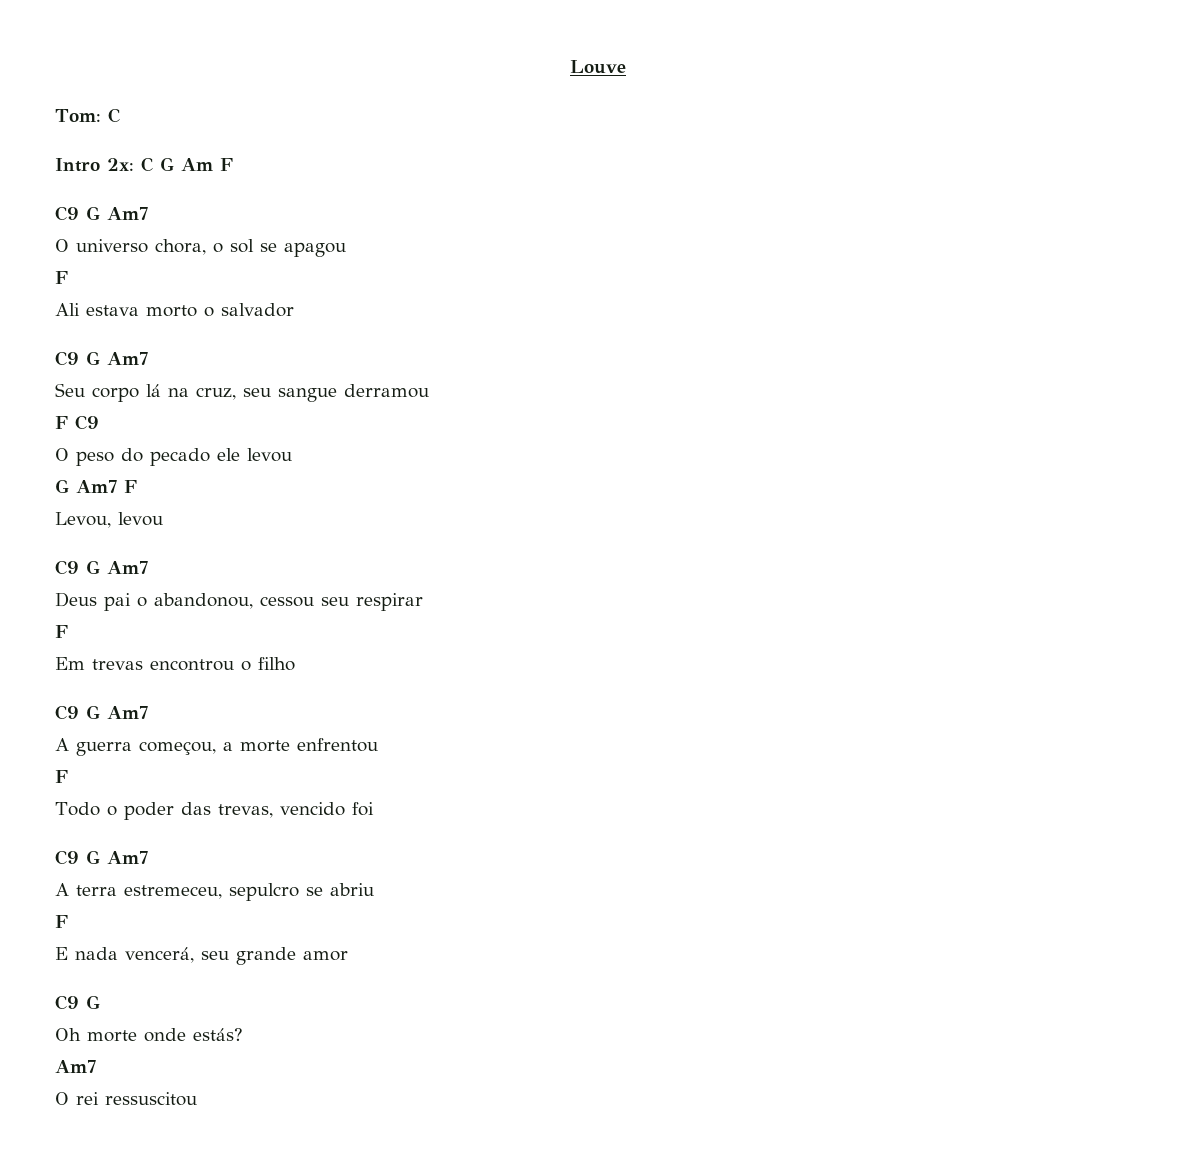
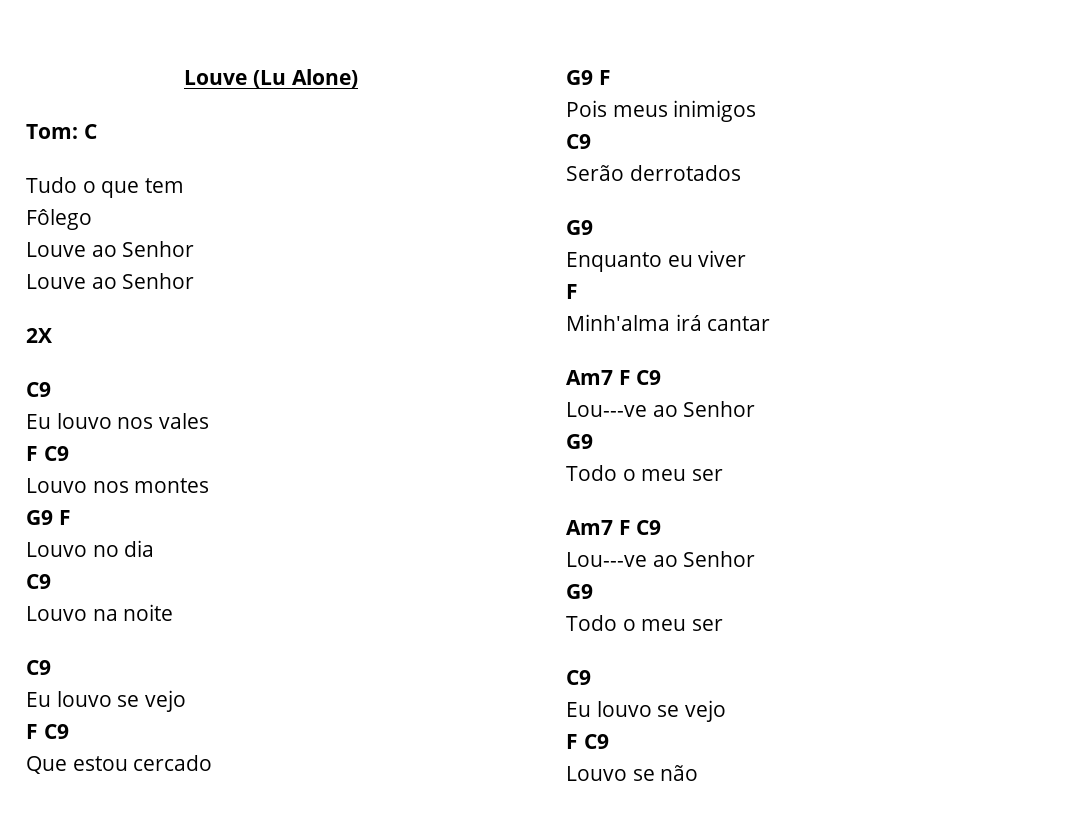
[570,60,626,74] Louve -> [184,69,358,88] Louve (Lu Alone)
[55,157,233,172] [55,206,148,221] [55,239,346,257] [55,271,68,284] [55,303,294,317] [55,351,148,366] [55,383,429,402] [55,415,99,430] [55,448,292,466] [55,479,137,493] [55,512,163,528] [55,560,148,575] [55,592,423,611] [55,625,68,638] [55,657,295,671] [55,705,148,720] [55,738,378,756] [55,770,68,783] [55,802,374,820] [55,850,148,865] [55,883,374,901] [55,915,68,928] [55,947,348,965] [55,995,100,1010] [55,1028,243,1042] [55,1060,96,1073] [55,1092,197,1106] Intro 2x: C G Am F // C9 G Am7 // O universo chora, o sol se apagou // F // Ali estava morto o salvador // C9 G Am7 // Seu corpo lá na cruz, seu sangue derramou // F C9 // O peso do pecado ele levou // G Am7 F // Levou, levou // C9 G Am7 // Deus pai o abandonou, cessou seu respirar // F // Em trevas encontrou o filho // C9 G Am7 // A guerra começou, a morte enfrentou // F // Todo o poder das trevas, vencido foi // C9 G Am7 // A terra estremeceu, sepulcro se abriu // F // E nada vencerá, seu grande amor // C9 G // Oh morte onde estás? // Am7 // O rei ressuscitou -> [26,177,184,198] [26,209,92,230] [26,241,195,257] [26,273,195,289] [26,328,52,343] [26,382,51,397] [26,413,210,429] [26,446,69,461] [26,478,210,493] [26,510,71,525] [26,540,155,557] [26,574,51,589] [26,604,174,621] [26,660,51,675] [26,690,187,712] [26,724,69,739] [26,755,213,774] [566,70,611,85] [566,100,757,122] [566,134,591,149] [566,165,741,181] [566,220,593,235] [566,250,747,272] [566,284,578,299] [566,314,771,331] [566,370,662,385] [566,401,756,417] [566,434,593,449] [566,465,723,481] [566,520,662,535] [566,551,756,567] [566,584,593,599] [566,615,723,631] [566,670,591,685] [566,700,727,722] [566,734,609,749] [566,765,699,781] Tudo o que tem // Fôlego // Louve ao Senhor // Louve ao Senhor // 2X // C9 // Eu louvo nos vales // F C9 // Louvo nos montes // G9 F // Louvo no dia // C9 // Louvo na noite // C9 // Eu louvo se vejo // F C9 // Que estou cercado // G9 F // Pois meus inimigos // C9 // Serão derrotados // G9 // Enquanto eu viver // F // Minh'alma irá cantar // Am7 F C9 // Lou---ve ao Senhor // G9 // Todo o meu ser // Am7 F C9 // Lou---ve ao Senhor // G9 // Todo o meu ser // C9 // Eu louvo se vejo // F C9 // Louvo se não

